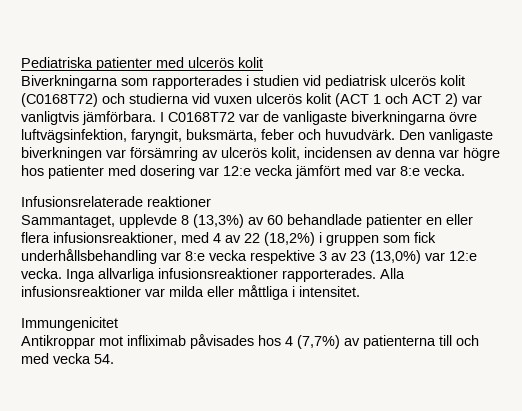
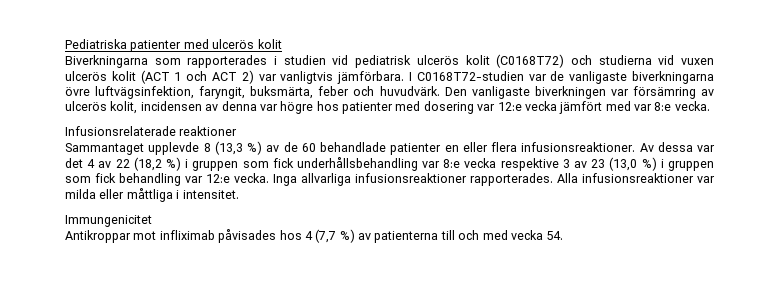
[168,112,235,122] C0168T72 -> [416,71,524,81] C0168T72-studien
[21,215,115,228] Sammantaget, -> [65,143,144,155] Sammantaget
[193,214,264,228] (13,3%) av -> [214,141,298,155] (13,3 %) av de
[53,232,209,245] infusionsreaktioner, med -> [521,142,715,152] [65,158,83,168] infusionsreaktioner. Av dessa var det
[264,232,315,246] (18,2%) -> [133,157,181,171] (18,2 %)
[370,250,421,264] (13,0%) -> [609,157,714,171] [65,173,181,186] (13,0 %) i gruppen som fick behandling
[297,335,340,349] (7,7%) -> [315,229,355,243] (7,7 %)

